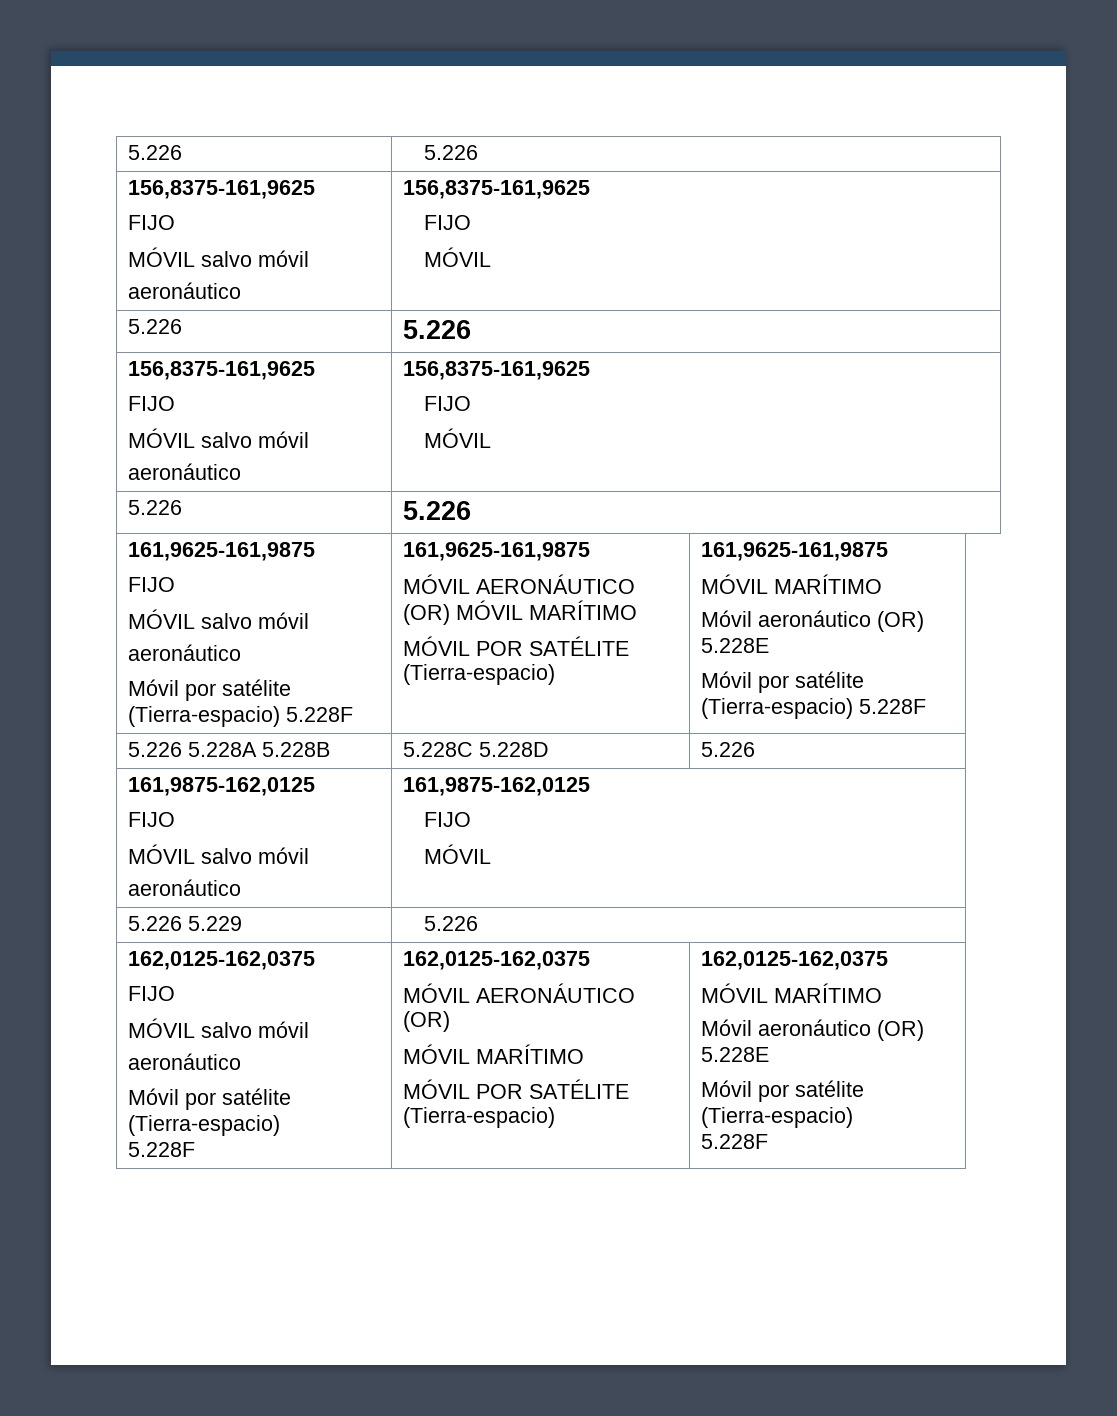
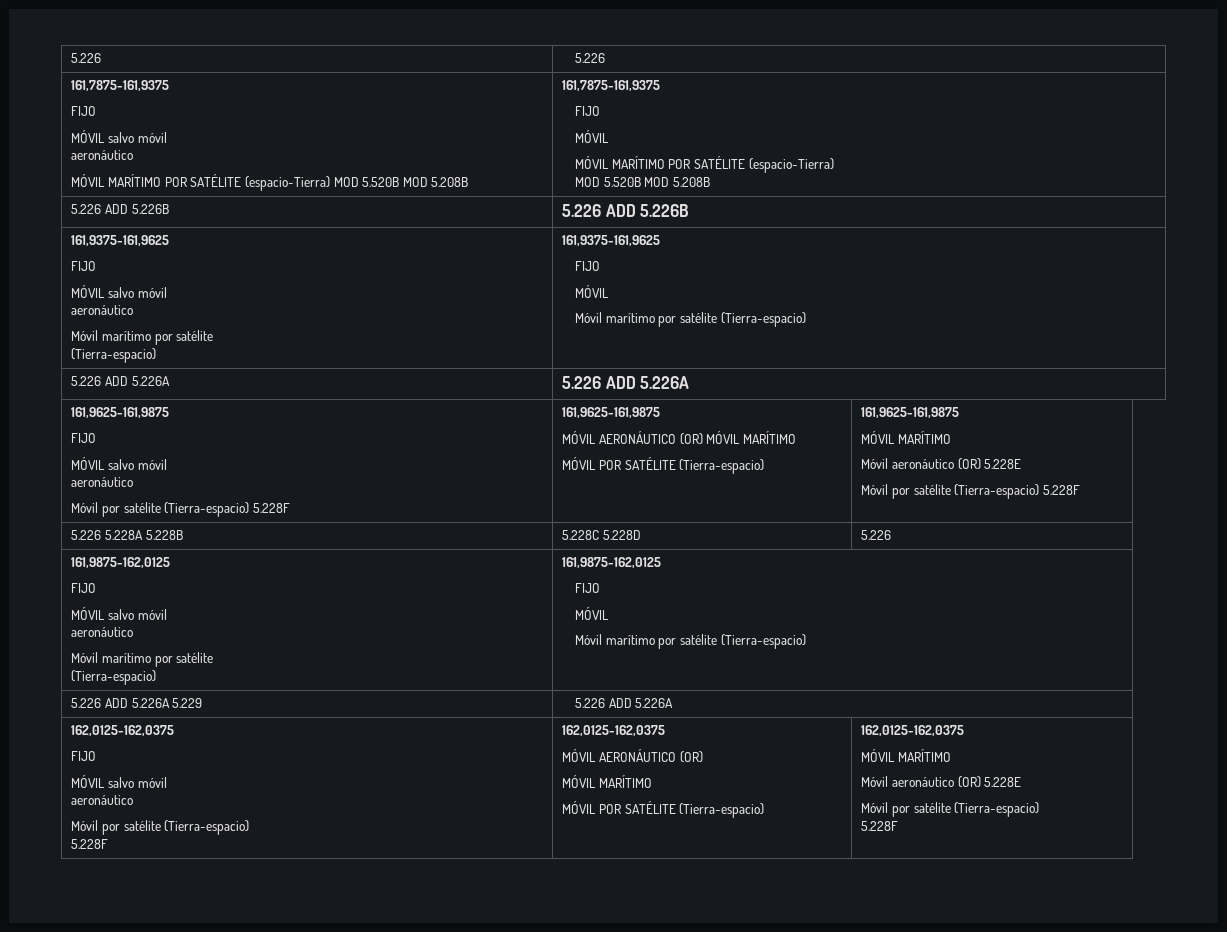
[127,145,182,160] [423,145,478,160] [127,180,315,199] [127,215,175,230] [127,247,309,267] [127,282,241,299] [402,180,590,199] [423,215,471,230] [423,247,491,267] [127,319,182,334] [402,320,471,339] [127,361,315,380] [127,396,175,411] [127,428,309,448] [127,463,241,480] [402,361,590,380] [423,396,471,411] [423,428,491,448] [127,500,182,515] [402,501,471,520] 5.226 | 5.226 // 156,8375-161,9625 // FIJO // MÓVIL salvo móvil // aeronáutico | 156,8375-161,9625 // FIJO // MÓVIL // 5.226 | 5.226 // 156,8375-161,9625 // FIJO // MÓVIL salvo móvil // aeronáutico | 156,8375-161,9625 // FIJO // MÓVIL // 5.226 | 5.226 -> [71,53,102,63] [574,53,605,63] [71,80,170,92] [71,106,97,116] [71,130,167,143] [71,150,134,160] [71,174,469,191] [562,80,661,92] [574,106,600,116] [574,130,609,143] [574,156,834,173] [574,177,710,187] [71,204,169,214] [562,204,690,217] [71,235,170,247] [71,261,97,271] [71,285,167,298] [71,305,134,315] [71,330,214,345] [71,348,157,363] [562,235,661,247] [574,261,600,271] [574,285,609,298] [574,312,806,327] [71,376,170,386] [562,376,690,389] 5.226 | 5.226 // 161,7875-161,9375 // FIJO // MÓVIL salvo móvil // aeronáutico // MÓVIL MARÍTIMO POR SATÉLITE (espacio-Tierra) MOD 5.520B MOD 5.208B | 161,7875-161,9375 // FIJO // MÓVIL // MÓVIL MARÍTIMO POR SATÉLITE (espacio-Tierra) // MOD 5.520B MOD 5.208B // 5.226 ADD 5.226B | 5.226 ADD 5.226B // 161,9375-161,9625 // FIJO // MÓVIL salvo móvil // aeronáutico // Móvil marítimo por satélite // (Tierra-espacio) | 161,9375-161,9625 // FIJO // MÓVIL // Móvil marítimo por satélite (Tierra-espacio) // 5.226 ADD 5.226A | 5.226 ADD 5.226A
[402,777,590,796] [423,812,471,827] [423,844,491,864] [127,916,182,931] | 161,9875-162,0125 // FIJO // MÓVIL // 5.226 -> [71,652,214,667] [71,670,157,685] [562,557,662,569] [574,583,600,593] [574,607,609,620] [574,634,806,649] [71,698,170,708] // Móvil marítimo por satélite // (Tierra-espacio) | 161,9875-162,0125 // FIJO // MÓVIL // Móvil marítimo por satélite (Tierra-espacio) // 5.226 ADD 5.226A
(478, 923) none -> [608,698,674,708] ADD 5.226A

